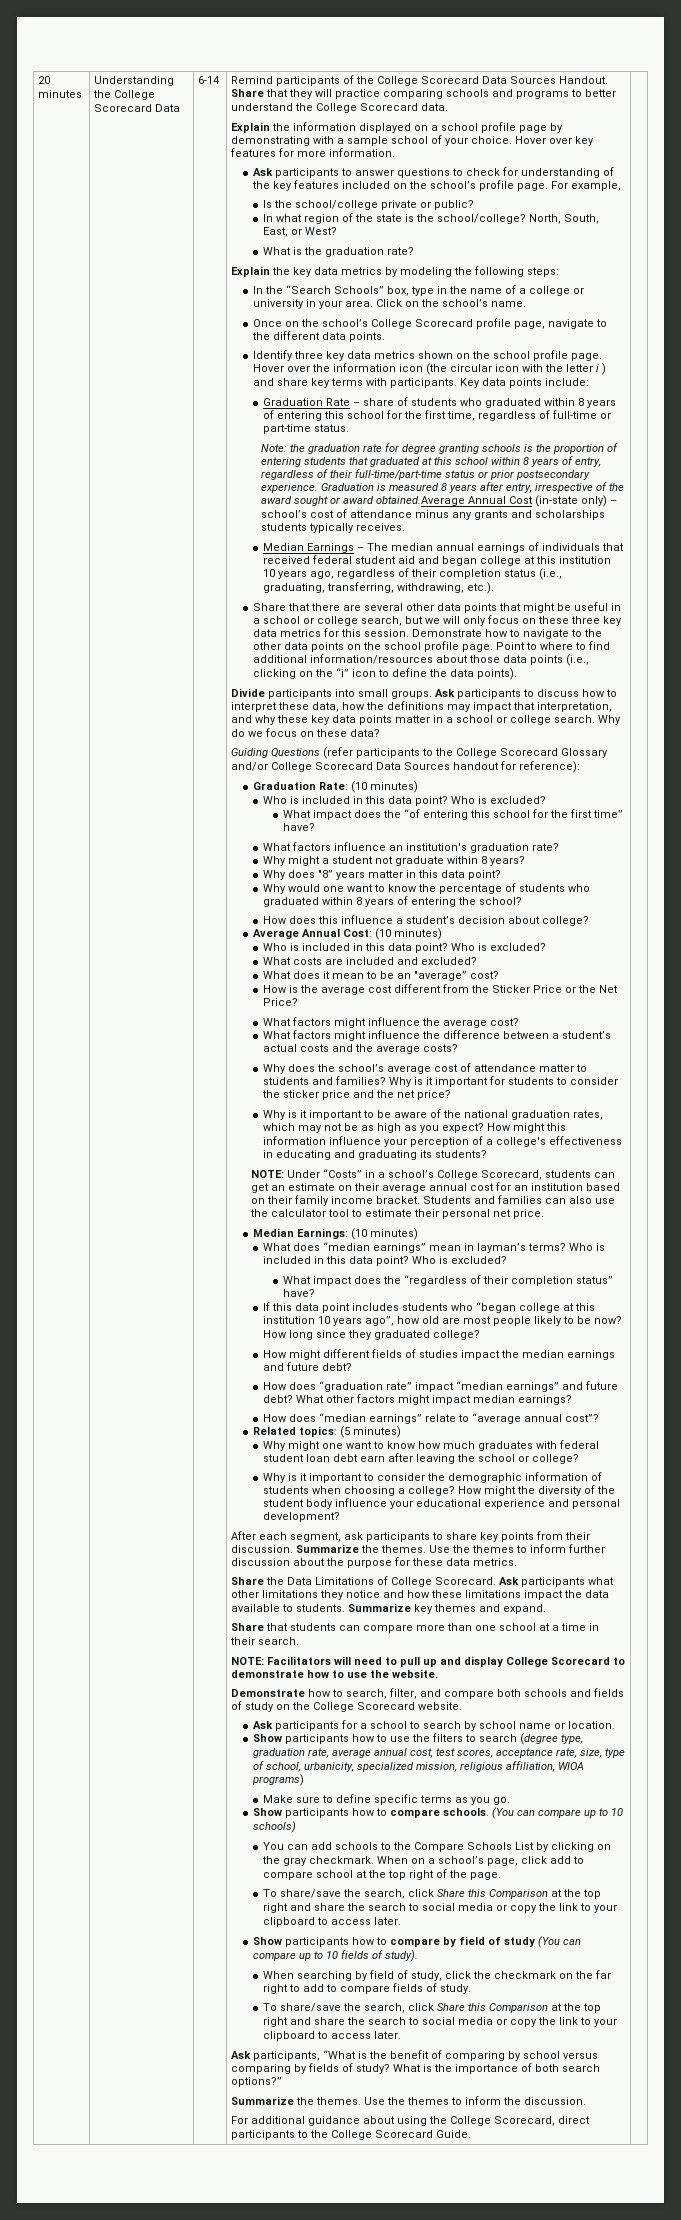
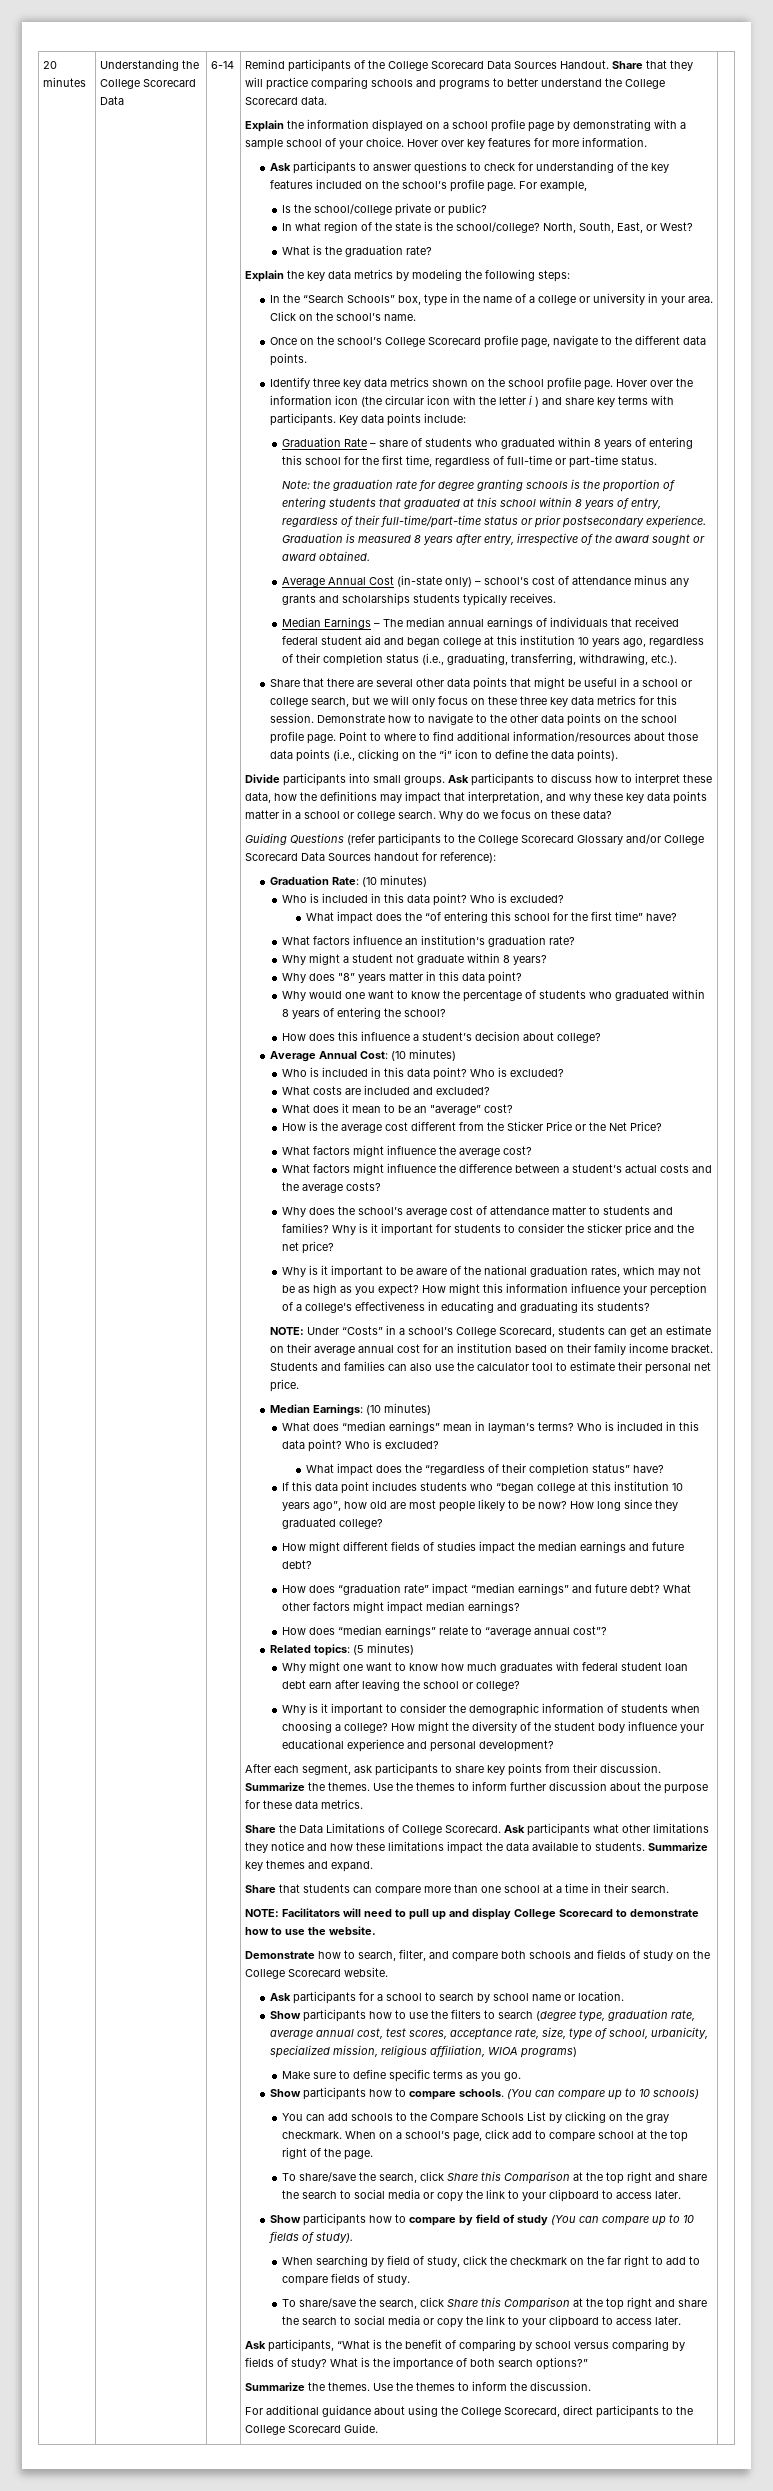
[376,496,466,506] obtained.Average -> [318,551,370,561] [281,577,325,587] obtained. // Average

